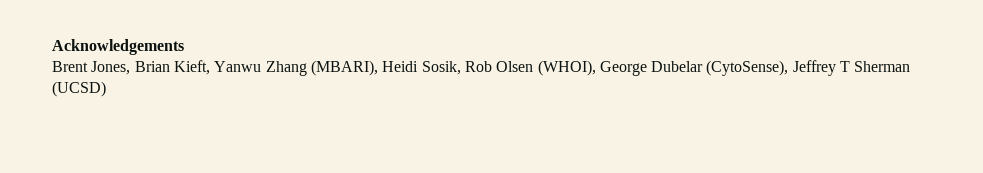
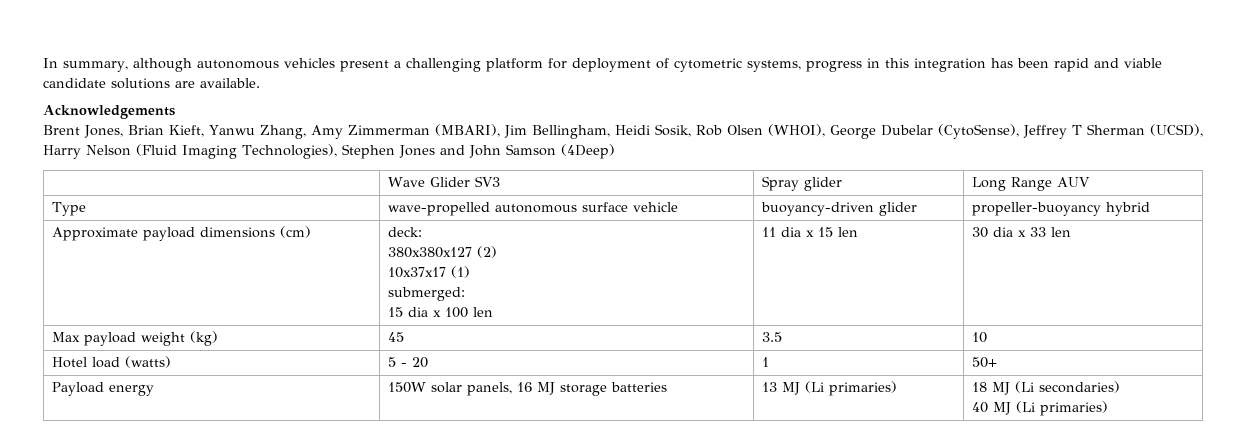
(52, 47) none -> [43,58,1162,72] [43,78,260,89] In summary, although autonomous vehicles present a challenging platform for deployment of cytometric systems, progress in this integration has been rapid and viable candidate solutions are available. //
[265,60,378,76] Zhang (MBARI), -> [259,124,610,139] Zhang, Amy Zimmerman (MBARI), Jim Bellingham,
[52,81,106,97] (UCSD) -> [1149,124,1203,137] [43,144,615,159] [387,176,500,187] [761,176,842,191] [971,177,1090,191] [51,202,86,216] [387,202,678,216] [760,202,917,216] [971,202,1150,216] [51,226,311,241] [387,227,422,237] [387,246,497,258] [387,266,470,278] [387,287,465,301] [387,307,493,318] [761,227,858,237] [971,227,1071,238] [51,331,218,346] [387,332,404,342] [761,332,782,342] [971,332,987,343] [51,356,171,368] [387,357,428,368] [761,357,769,367] [971,357,997,368] [51,382,154,396] [387,382,667,396] [761,381,897,396] [971,381,1120,395] [971,401,1108,416] (UCSD), Harry Nelson (Fluid Imaging Technologies), Stephen Jones and John Samson (4Deep) // | Wave Glider SV3 | Spray glider | Long Range AUV // Type | wave-propelled autonomous surface vehicle | buoyancy-driven glider | propeller-buoyancy hybrid // Approximate payload dimensions (cm) | deck: // 380x380x127 (2) // 10x37x17 (1) // submerged: // 15 dia x 100 len | 11 dia x 15 len | 30 dia x 33 len // Max payload weight (kg) | 45 | 3.5 | 10 // Hotel load (watts) | 5 - 20 | 1 | 50+ // Payload energy | 150W solar panels, 16 MJ storage batteries | 13 MJ (Li primaries) | 18 MJ (Li secondaries) // 40 MJ (Li primaries)

